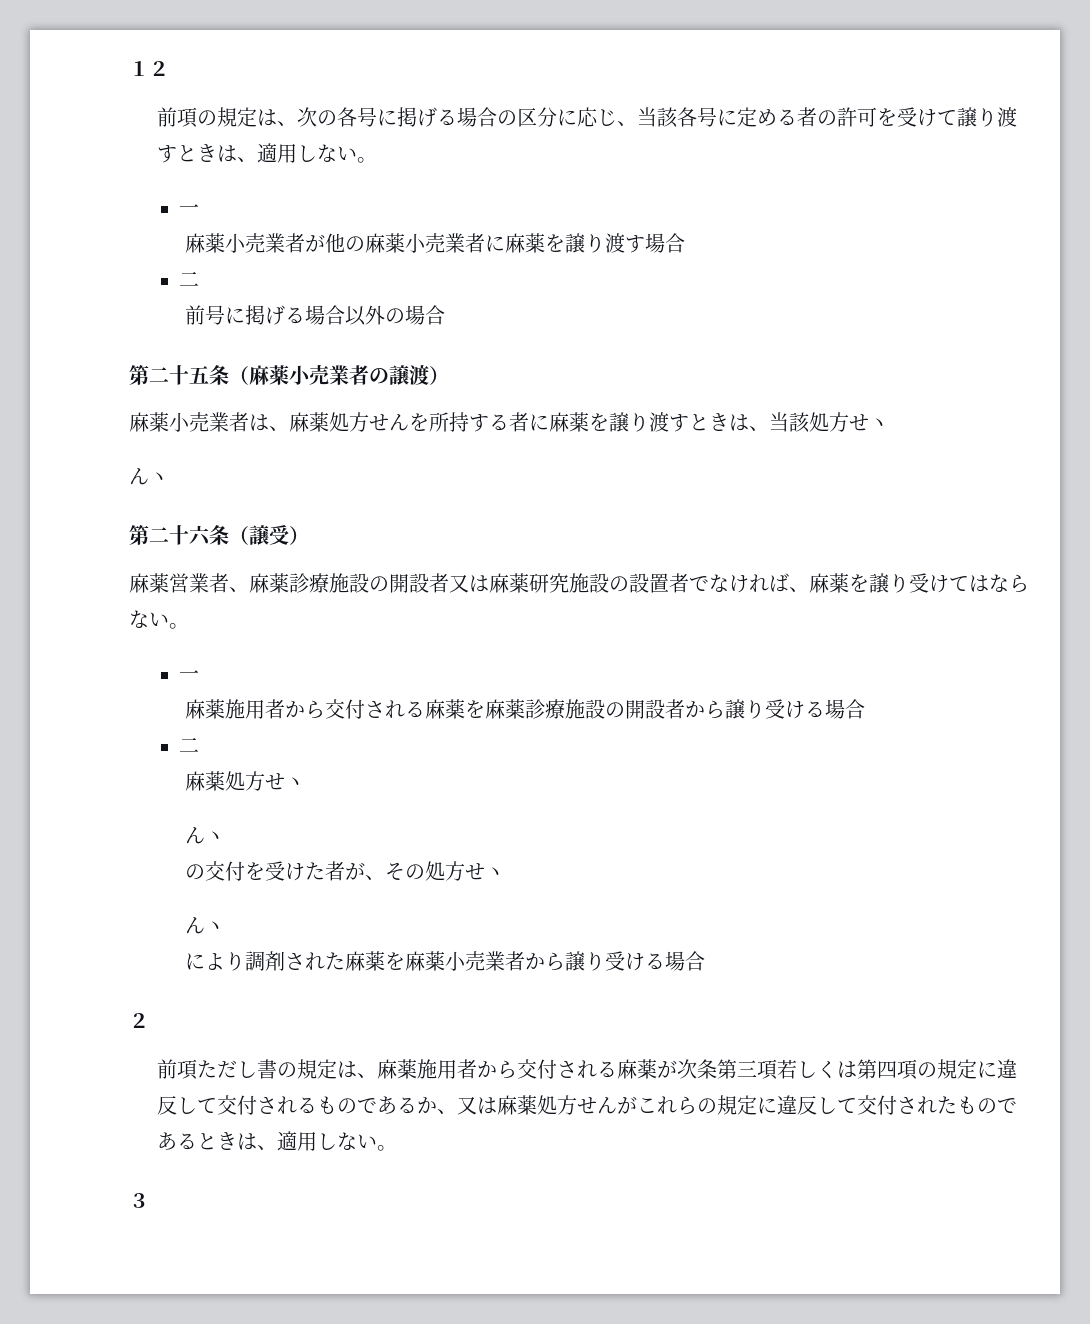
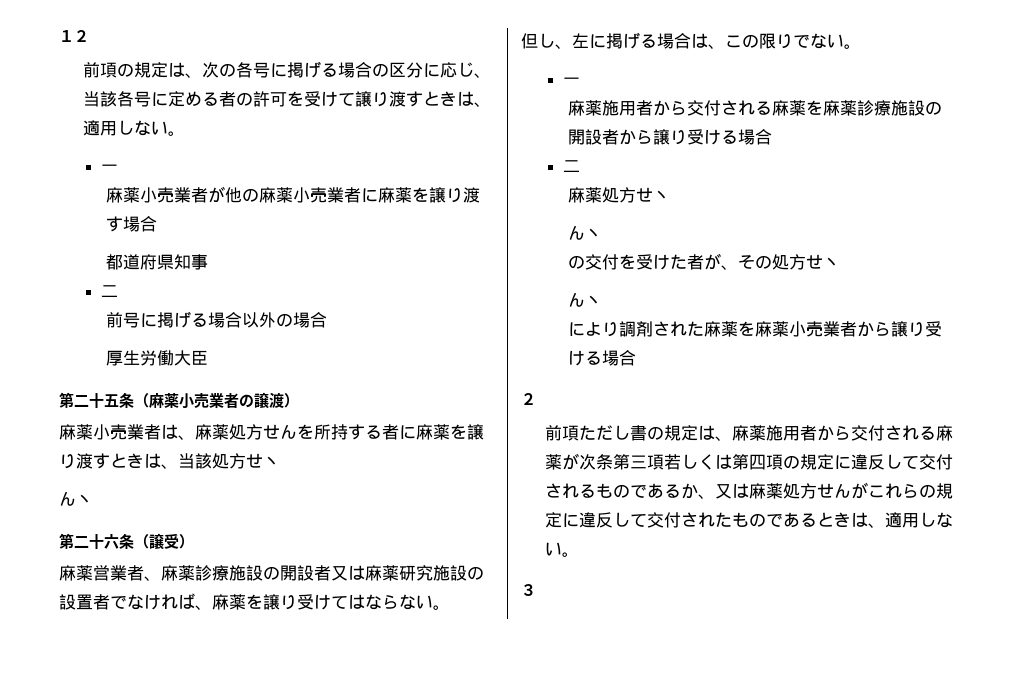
(685, 243) none -> [106,254,209,270] // 都道府県知事
(445, 315) none -> [106,350,209,366] // 厚生労働大臣
(189, 626) none -> [521,32,861,49] // 但し、左に掲げる場合は、この限りでない。

